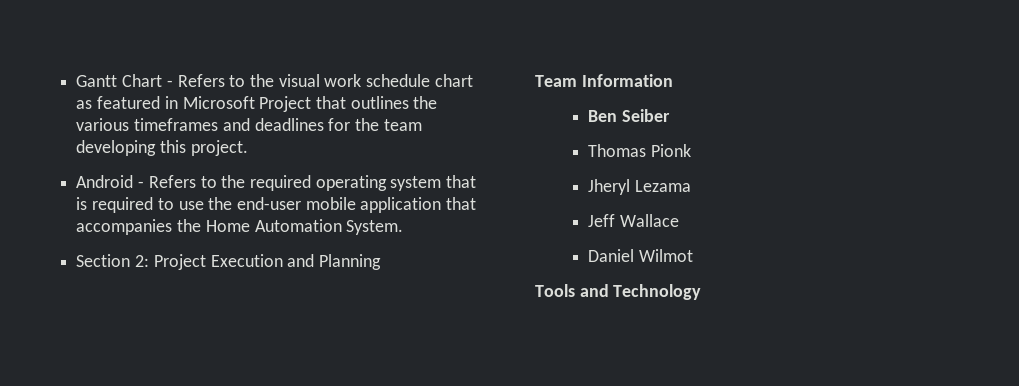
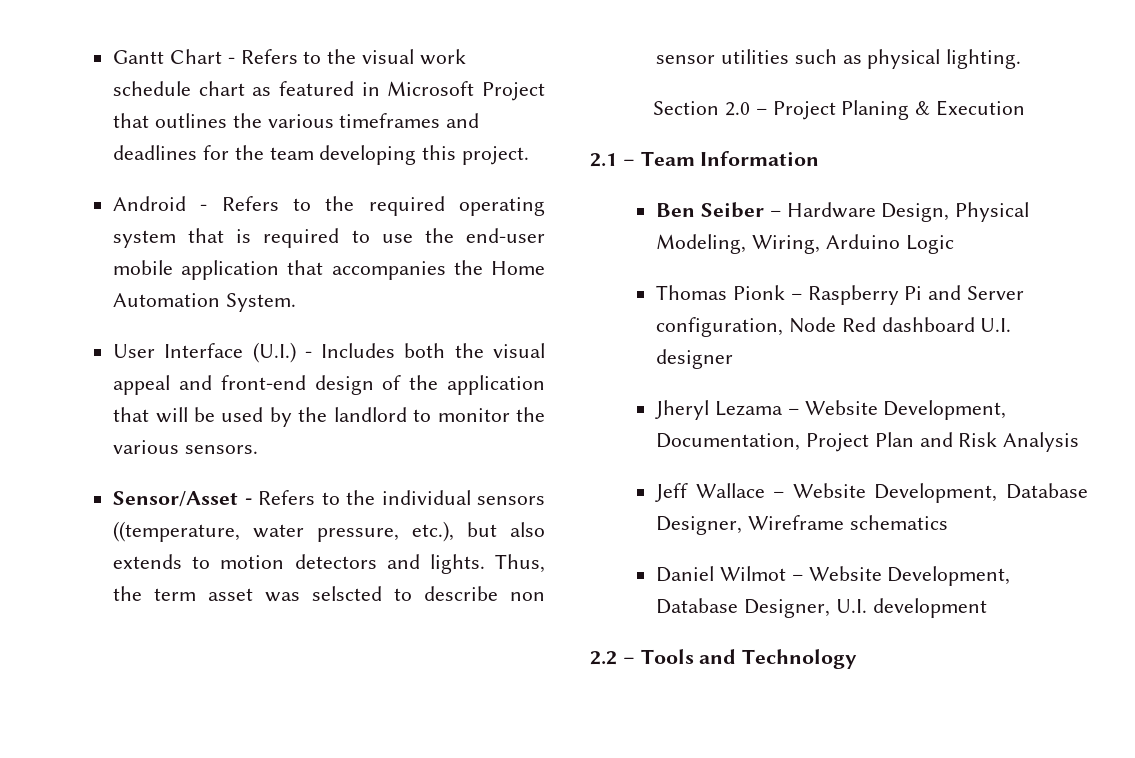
[76,254,206,270] Section 2: Project -> [113,342,545,363] [113,375,545,395] [113,407,545,427] [113,440,258,454] [113,490,545,507] [113,521,545,542] [113,554,545,574] [113,586,545,602] [656,49,1022,69] [653,100,931,120] User Interface (U.I.) - Includes both the visual appeal and front-end design of the application that will be used by the landlord to monitor the various sensors. // Sensor/Asset - Refers to the individual sensors ((temperature, water pressure, etc.), but also extends to motion detectors and lights. Thus, the term asset was selscted to describe non sensor utilities such as physical lighting. // Section 2.0 – Project Planing &
[287,254,381,270] and Planning // -> [590,153,635,167] // 2.1 –
[588,144,692,157] [588,179,692,195] [588,214,680,227] [588,249,694,262] // Thomas Pionk // Jheryl Lezama // Jeff Wallace // Daniel Wilmot // -> [769,202,1030,222] [656,234,954,254] [656,285,1024,305] [656,317,1012,337] [656,349,734,369] [655,400,1007,420] [656,432,1080,452] [655,483,1088,503] [656,515,948,535] [656,566,1011,586] [656,598,987,618] [590,651,635,665] – Hardware Design, Physical Modeling, Wiring, Arduino Logic // Thomas Pionk – Raspberry Pi and Server configuration, Node Red dashboard U.I. designer // Jheryl Lezama – Website Development, Documentation, Project Plan and Risk Analysis // Jeff Wallace – Website Development, Database Designer, Wireframe schematics // Daniel Wilmot – Website Development, Database Designer, U.I. development // 2.2 –

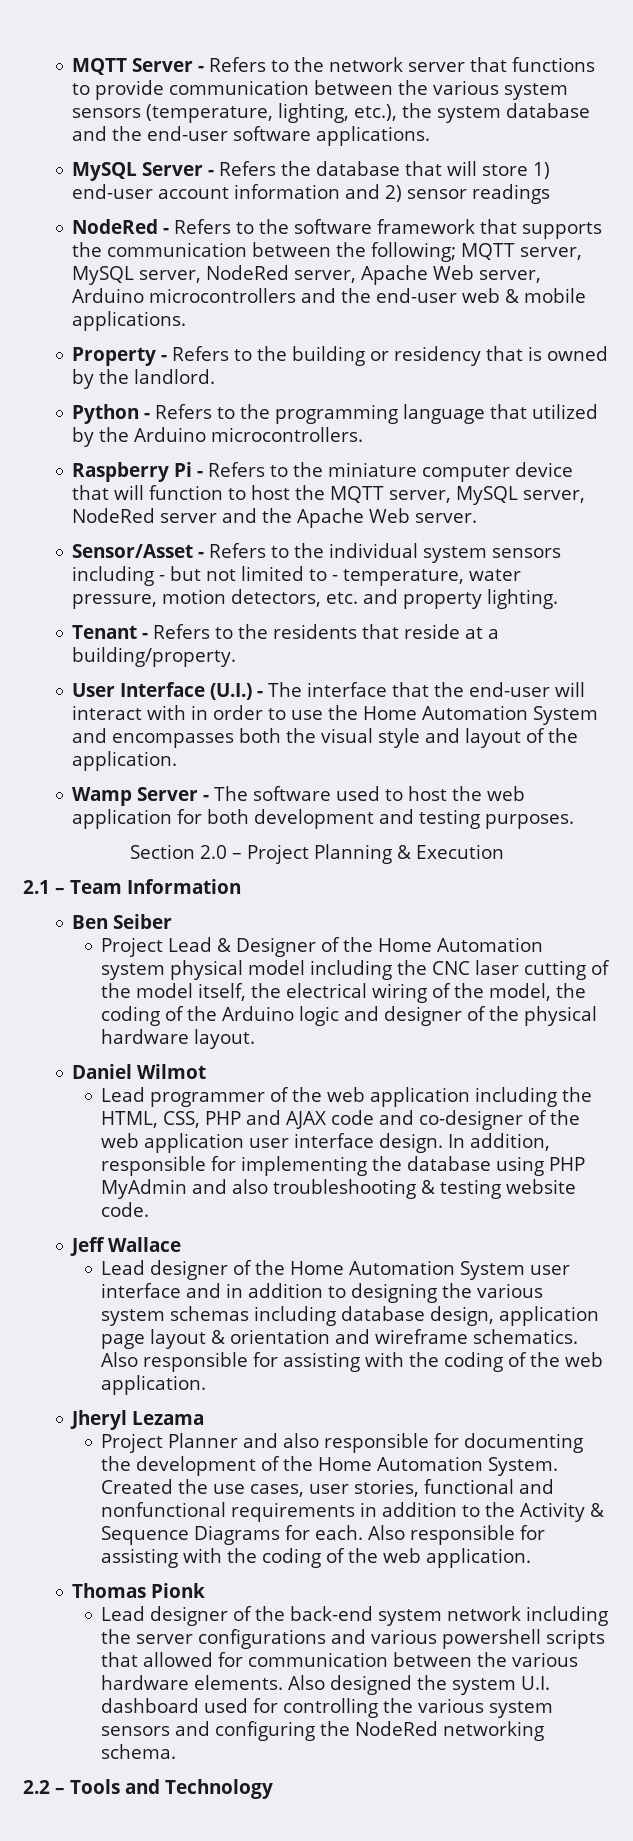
[113,49,466,65] [113,81,545,101] [113,113,480,128] [113,145,529,165] [113,196,545,216] [113,228,545,248] [113,260,545,280] [113,293,296,312] [113,342,545,363] [113,375,545,395] [113,407,545,427] [113,440,258,454] Gantt Chart - Refers to the visual work schedule chart as featured in Microsoft Project that outlines the various timeframes and deadlines for the team developing this project. // Android - Refers to the required operating system that is required to use the end-user mobile application that accompanies the Home Automation System. // User Interface (U.I.) - Includes both the visual appeal and front-end design of the application that will be used by the landlord to monitor the various sensors. -> [72,57,596,75] [72,80,569,100] [72,103,591,123] [72,126,431,146] [72,161,551,181] [72,184,551,204] [72,219,603,239] [72,242,583,262] [72,265,542,285] [72,288,587,303] [72,311,187,331] [72,346,609,366] [72,369,216,389] [72,404,599,424] [72,427,364,447] [72,462,574,482] [72,485,586,505] [72,508,478,528] MQTT Server - Refers to the network server that functions to provide communication between the various system sensors (temperature, lighting, etc.), the system database and the end-user software applications. // MySQL Server - Refers the database that will store 1) end-user account information and 2) sensor readings // NodeRed - Refers to the software framework that supports the communication between the following; MQTT server, MySQL server, NodeRed server, Apache Web server, Arduino microcontrollers and the end-user web & mobile applications. // Property - Refers to the building or residency that is owned by the landlord. // Python - Refers to the programming language that utilized by the Arduino microcontrollers. // Raspberry Pi - Refers to the miniature computer device that will function to host the MQTT server, MySQL server, NodeRed server and the Apache Web server.
[477,496,545,505] [113,521,545,542] [113,554,545,574] [113,586,545,602] [656,49,1022,69] sensors ((temperature, water pressure, etc.), but also extends to motion detectors and lights. Thus, the term asset was selscted to describe non sensor utilities such as physical lighting. -> [423,546,562,563] [72,566,522,586] [72,589,559,609] [72,624,500,639] [72,647,237,667] [72,682,586,700] [72,705,599,725] [72,728,579,748] [72,751,178,771] [72,786,526,806] [72,809,575,829] system sensors including - but not limited to - temperature, water pressure, motion detectors, etc. and property lighting. // Tenant - Refers to the residents that reside at a building/property. // User Interface (U.I.) - The interface that the end-user will interact with in order to use the Home Automation System and encompasses both the visual style and layout of the application. // Wamp Server - The software used to host the web application for both development and testing purposes.
[841,100,910,120] Planing -> [313,844,392,864] Planning
[769,202,1030,222] [656,234,954,254] [656,285,1024,305] [656,317,1012,337] [656,349,734,369] [655,400,1007,420] [656,432,1080,452] [655,483,1088,503] [656,515,948,535] [656,566,1011,586] [656,598,987,618] – Hardware Design, Physical Modeling, Wiring, Arduino Logic // Thomas Pionk – Raspberry Pi and Server configuration, Node Red dashboard U.I. designer // Jheryl Lezama – Website Development, Documentation, Project Plan and Risk Analysis // Jeff Wallace – Website Development, Database Designer, Wireframe schematics // Daniel Wilmot – Website Development, Database Designer, U.I. development -> [101,937,544,957] [101,960,611,980] [101,983,587,1003] [101,1006,598,1026] [101,1029,256,1049] [72,1064,207,1079] [101,1087,593,1107] [101,1110,581,1130] [101,1133,551,1153] [101,1156,586,1176] [101,1179,577,1199] [101,1202,150,1217] [70,1237,182,1256] [101,1260,571,1280] [101,1283,544,1303] [101,1306,600,1326] [101,1329,579,1349] [101,1352,604,1372] [101,1375,207,1395] [70,1410,205,1430] [101,1433,584,1453] [101,1456,559,1476] [101,1479,555,1497] [101,1502,605,1522] [101,1525,546,1545] [101,1548,532,1568] [72,1583,206,1598] [101,1606,609,1626] [101,1629,606,1649] [101,1652,579,1667] [101,1675,551,1695] [101,1698,554,1718] [101,1721,545,1741] [101,1744,177,1759] // Project Lead & Designer of the Home Automation system physical model including the CNC laser cutting of the model itself, the electrical wiring of the model, the coding of the Arduino logic and designer of the physical hardware layout. // Daniel Wilmot // Lead programmer of the web application including the HTML, CSS, PHP and AJAX code and co-designer of the web application user interface design. In addition, responsible for implementing the database using PHP MyAdmin and also troubleshooting & testing website code. // Jeff Wallace // Lead designer of the Home Automation System user interface and in addition to designing the various system schemas including database design, application page layout & orientation and wireframe schematics. Also responsible for assisting with the coding of the web application. // Jheryl Lezama // Project Planner and also responsible for documenting the development of the Home Automation System. Created the use cases, user stories, functional and nonfunctional requirements in addition to the Activity & Sequence Diagrams for each. Also responsible for assisting with the coding of the web application. // Thomas Pionk // Lead designer of the back-end system network including the server configurations and various powershell scripts that allowed for communication between the various hardware elements. Also designed the system U.I. dashboard used for controlling the various system sensors and configuring the NodeRed networking schema.

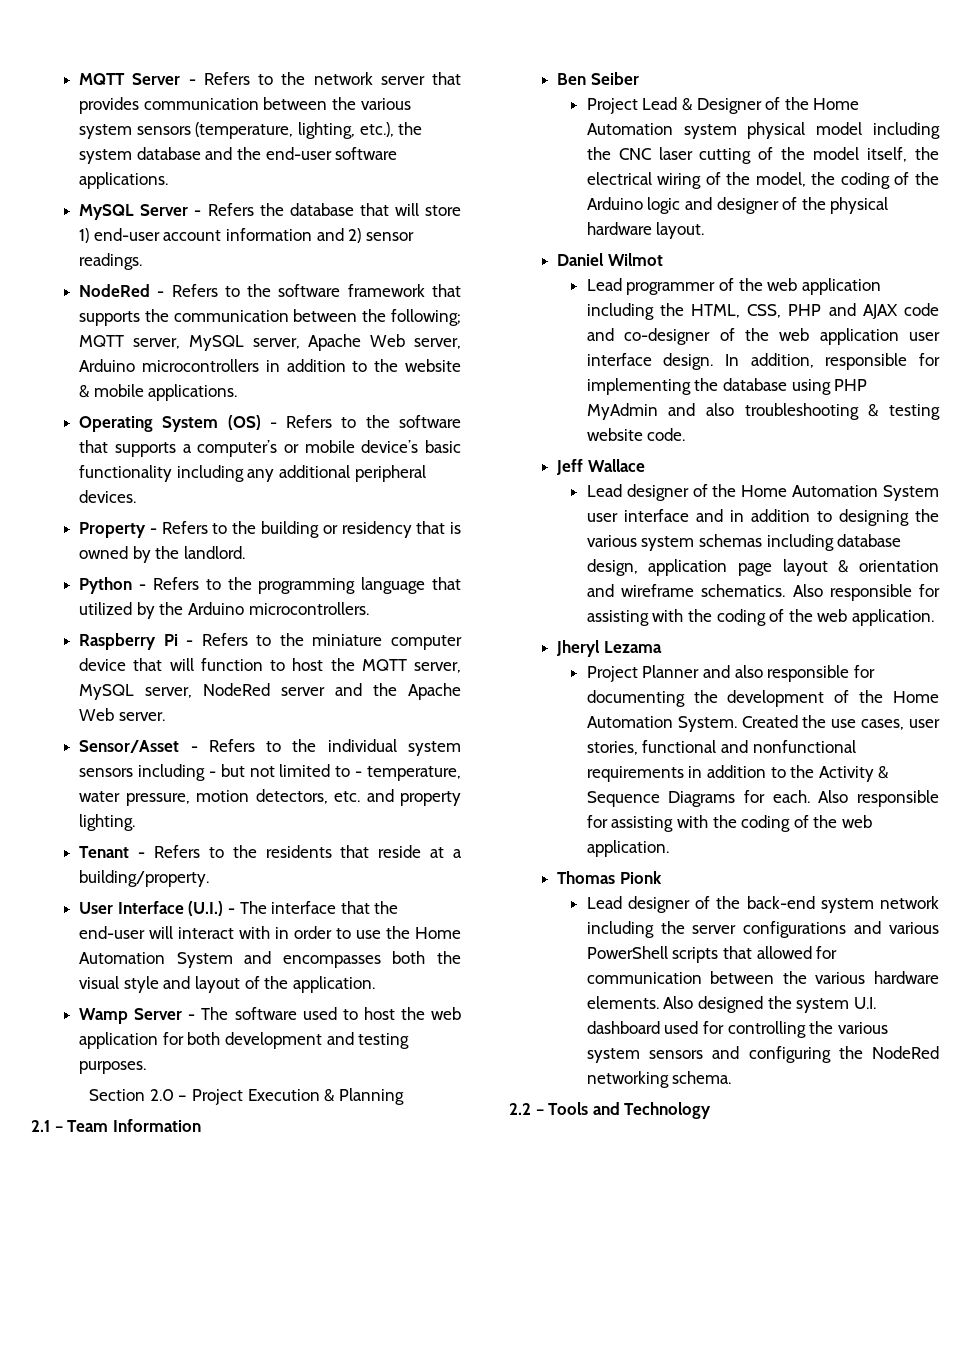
[512,57,596,72] [72,80,165,100] functions to provide -> [79,97,140,114] provides
[472,184,551,204] readings -> [79,253,143,270] readings.
[206,265,357,283] NodeRed server, -> (300, 343) none
[301,288,587,303] [72,311,187,331] and the end-user web & mobile applications. -> [265,359,462,372] [79,384,238,401] [79,415,461,432] [79,440,462,457] [79,465,426,482] [79,490,137,503] in addition to the website & mobile applications. // Operating System (OS) - Refers to the software that supports a computer’s or mobile device’s basic functionality including any additional peripheral devices.
(309, 854) none -> [247,1089,336,1102] Execution &
[396,844,504,859] & Execution -> (404, 1096) none
[442,1629,542,1649] powershell -> [586,946,668,959] PowerShell

